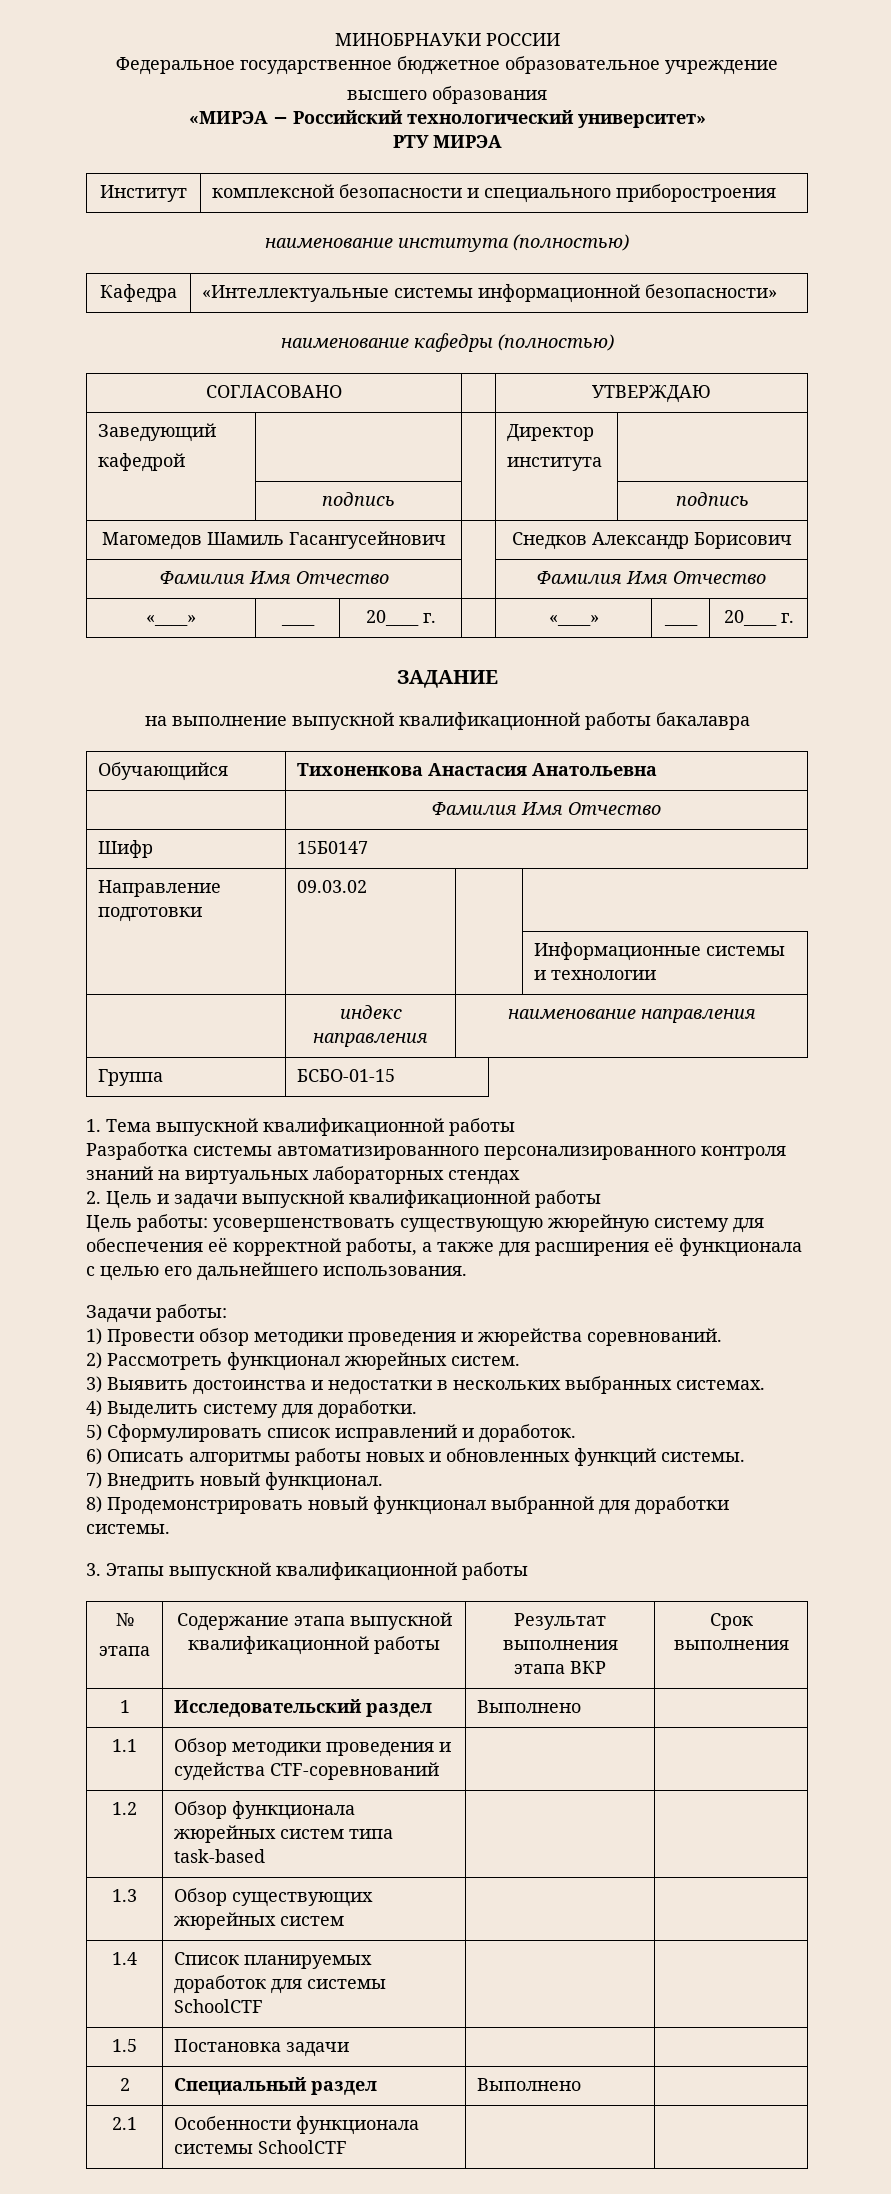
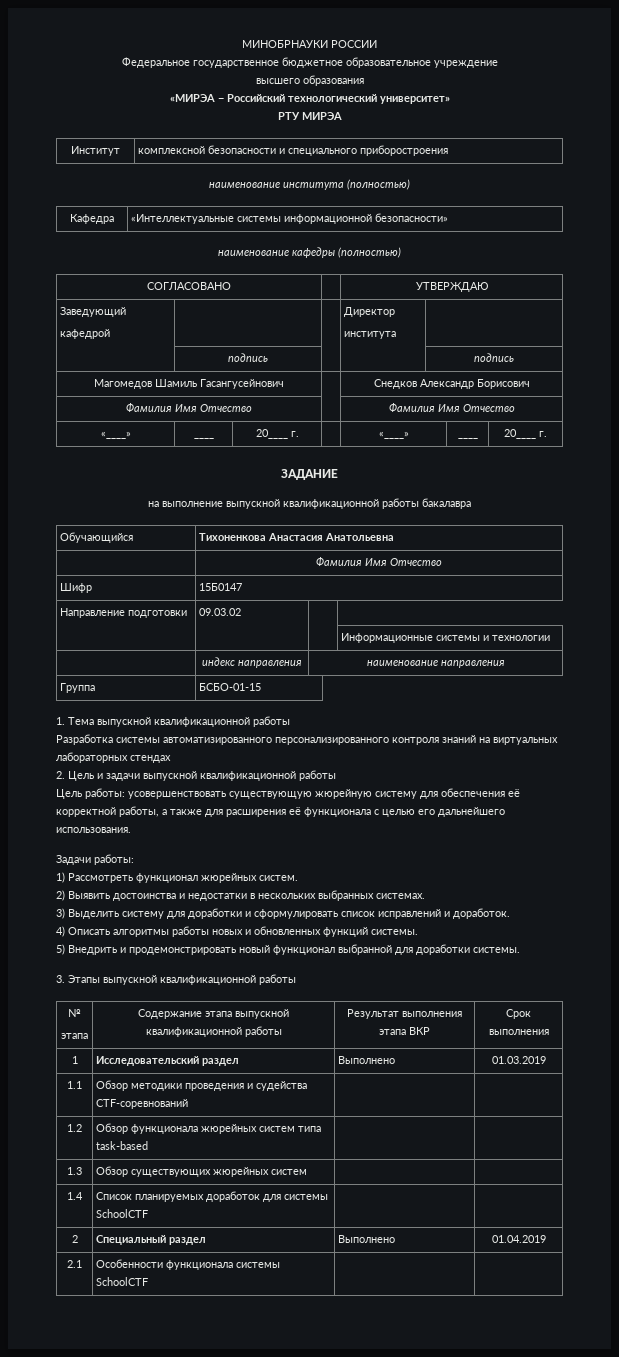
[107,1328,722,1347] [86,1352,102,1369] Провести обзор методики проведения и жюрейства соревнований. // 2) -> (65, 877) none
[86,1376,102,1393] 3) -> [56,890,65,901] 2)
[86,1400,102,1417] 4) -> [56,908,65,919] 3)
[318,1400,417,1419] [86,1424,262,1442] доработки. // 5) Сформулировать -> [188,908,338,919] доработки и сформулировать
[86,1448,102,1465] 6) -> [56,926,65,937] 4)
[86,1472,383,1491] [86,1496,303,1515] 7) Внедрить новый функционал. // 8) Продемонстрировать -> [56,944,236,955] 5) Внедрить и продемонстрировать
(582, 1706) none -> [491,1056,546,1064] 01.03.2019
[112,2039,137,2052] [174,2039,350,2057] // 1.5 | Постановка задачи | | -> (149, 1213) none
(582, 2084) none -> [491,1235,546,1243] 01.04.2019

